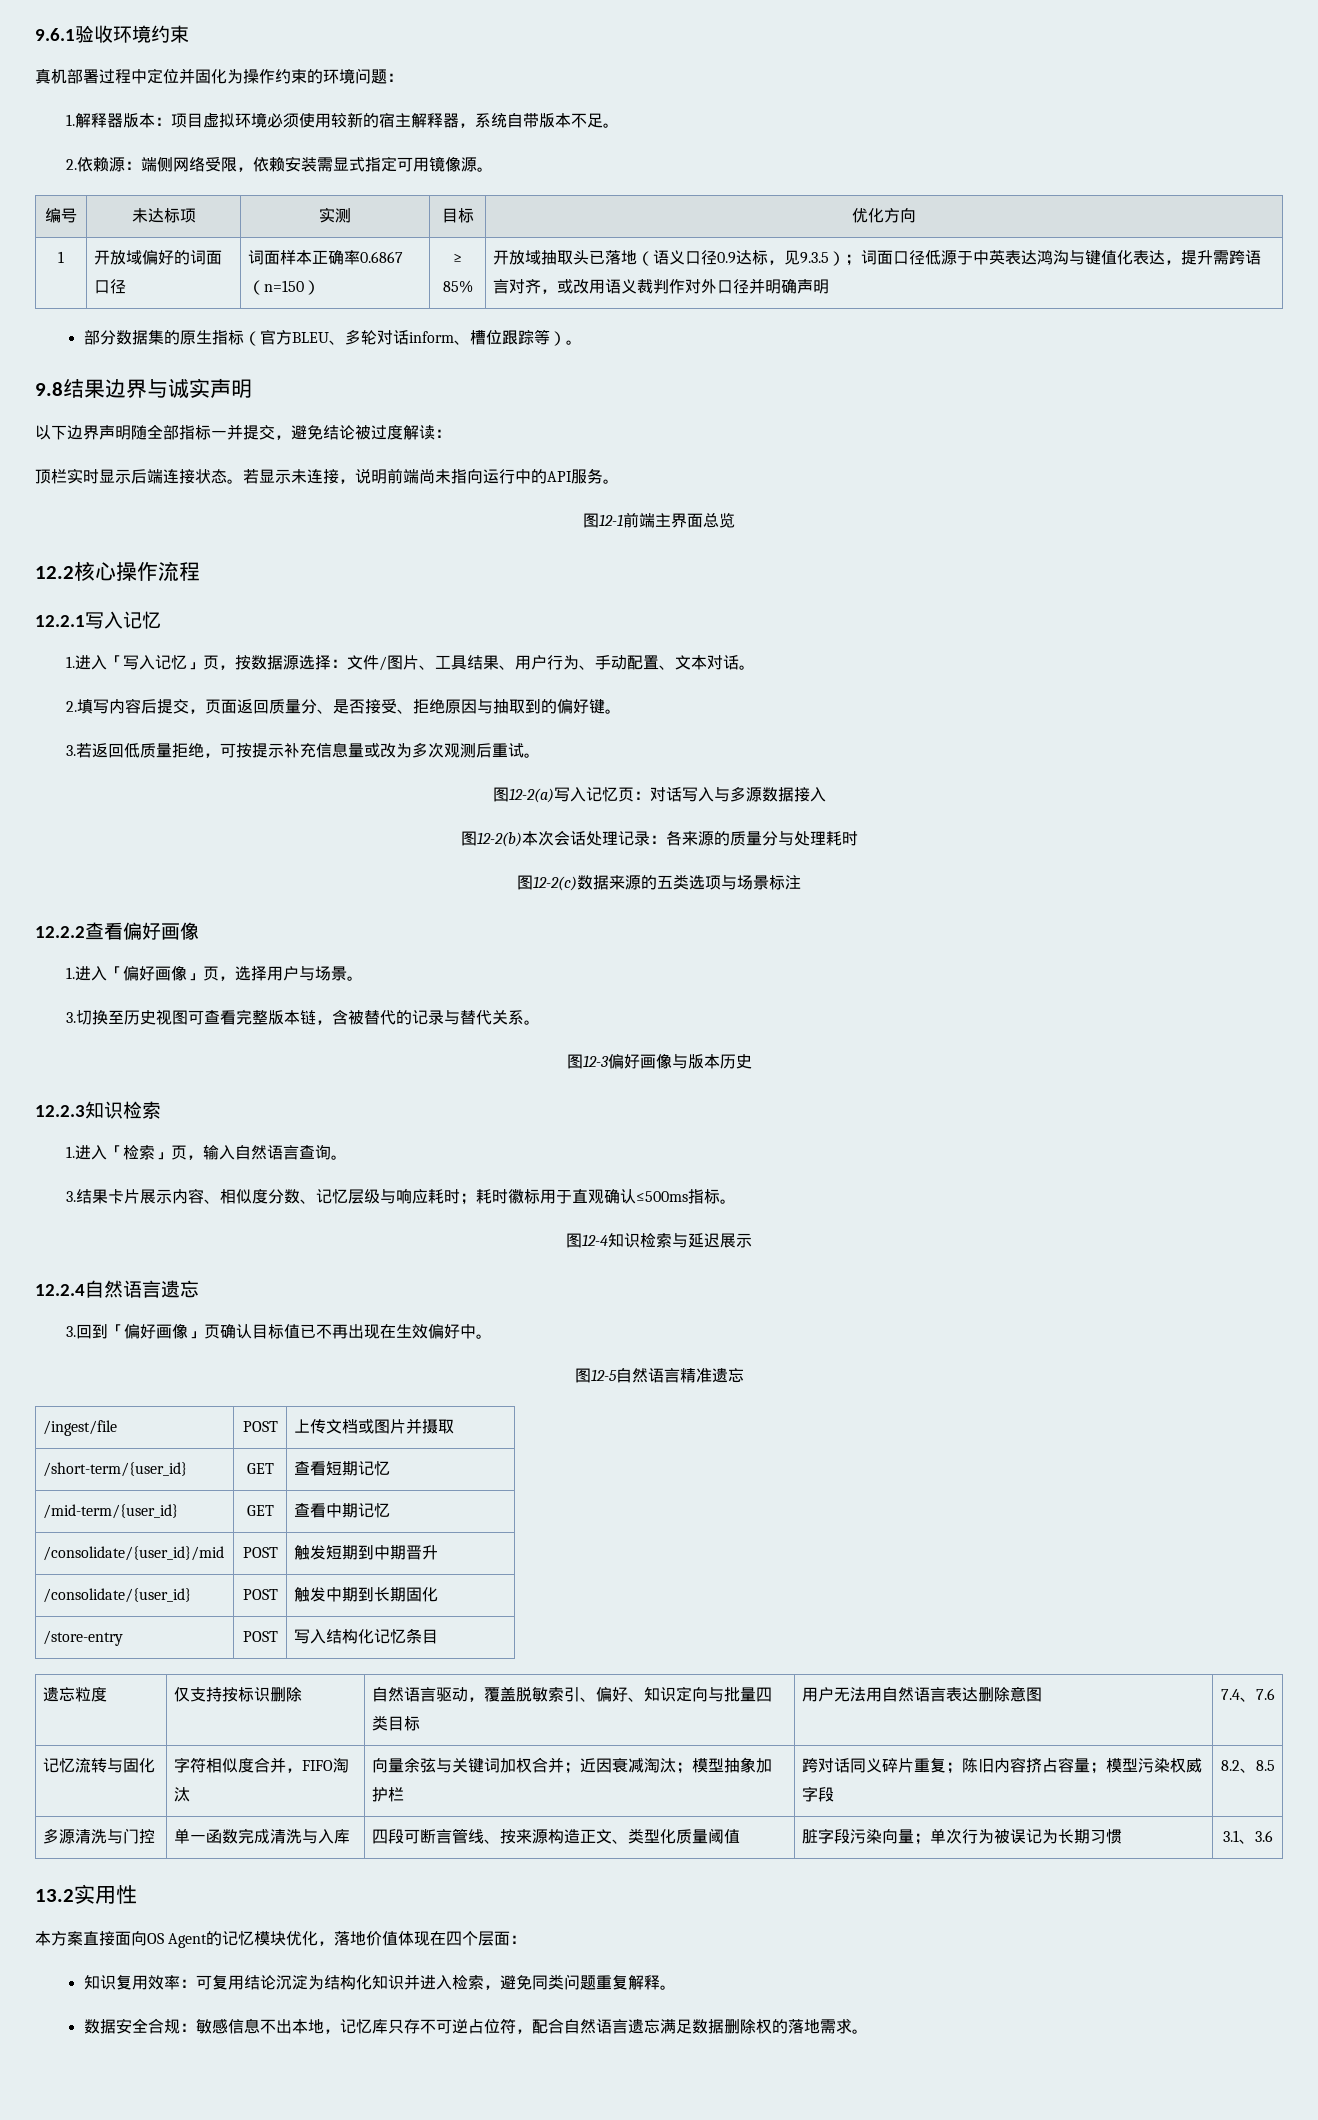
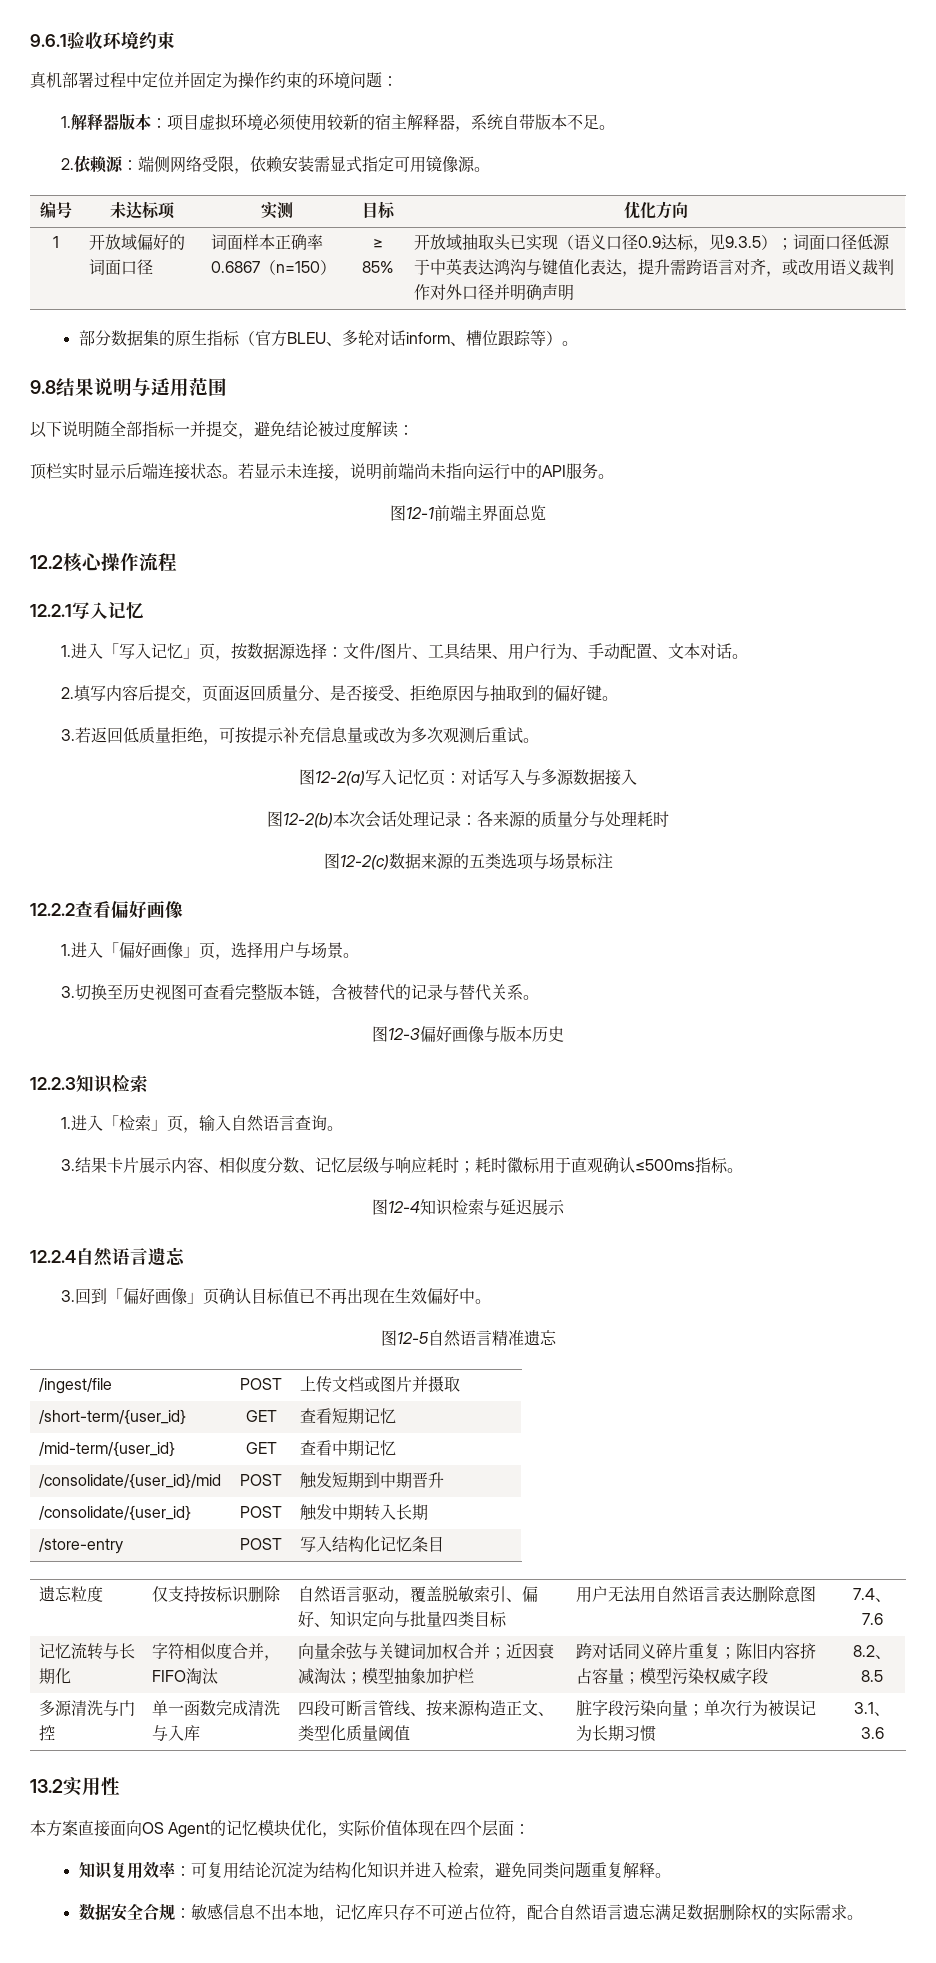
[211,69,227,84] 化 -> [206,72,222,88] 定
[605,250,638,265] 落地 -> [525,234,558,251] 实现
[105,378,252,399] 边界与诚实声明 -> [94,378,227,397] 说明与适用范围
[67,425,115,440] 边界声 -> [62,421,78,437] 说
[358,1587,439,1602] 到长期固化 -> [363,1504,428,1521] 转入长期
[123,1758,140,1773] 固 -> [118,1643,135,1659] [38,1668,55,1684] 长期
[334,1931,367,1946] 落地 -> [338,1820,372,1837] 实际
[787,2019,820,2034] 落地 -> [782,1904,816,1921] 实际

